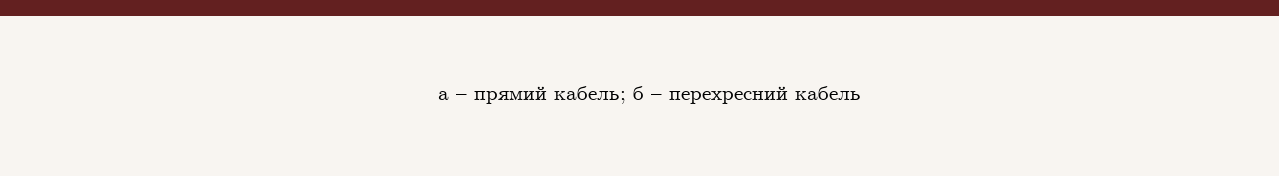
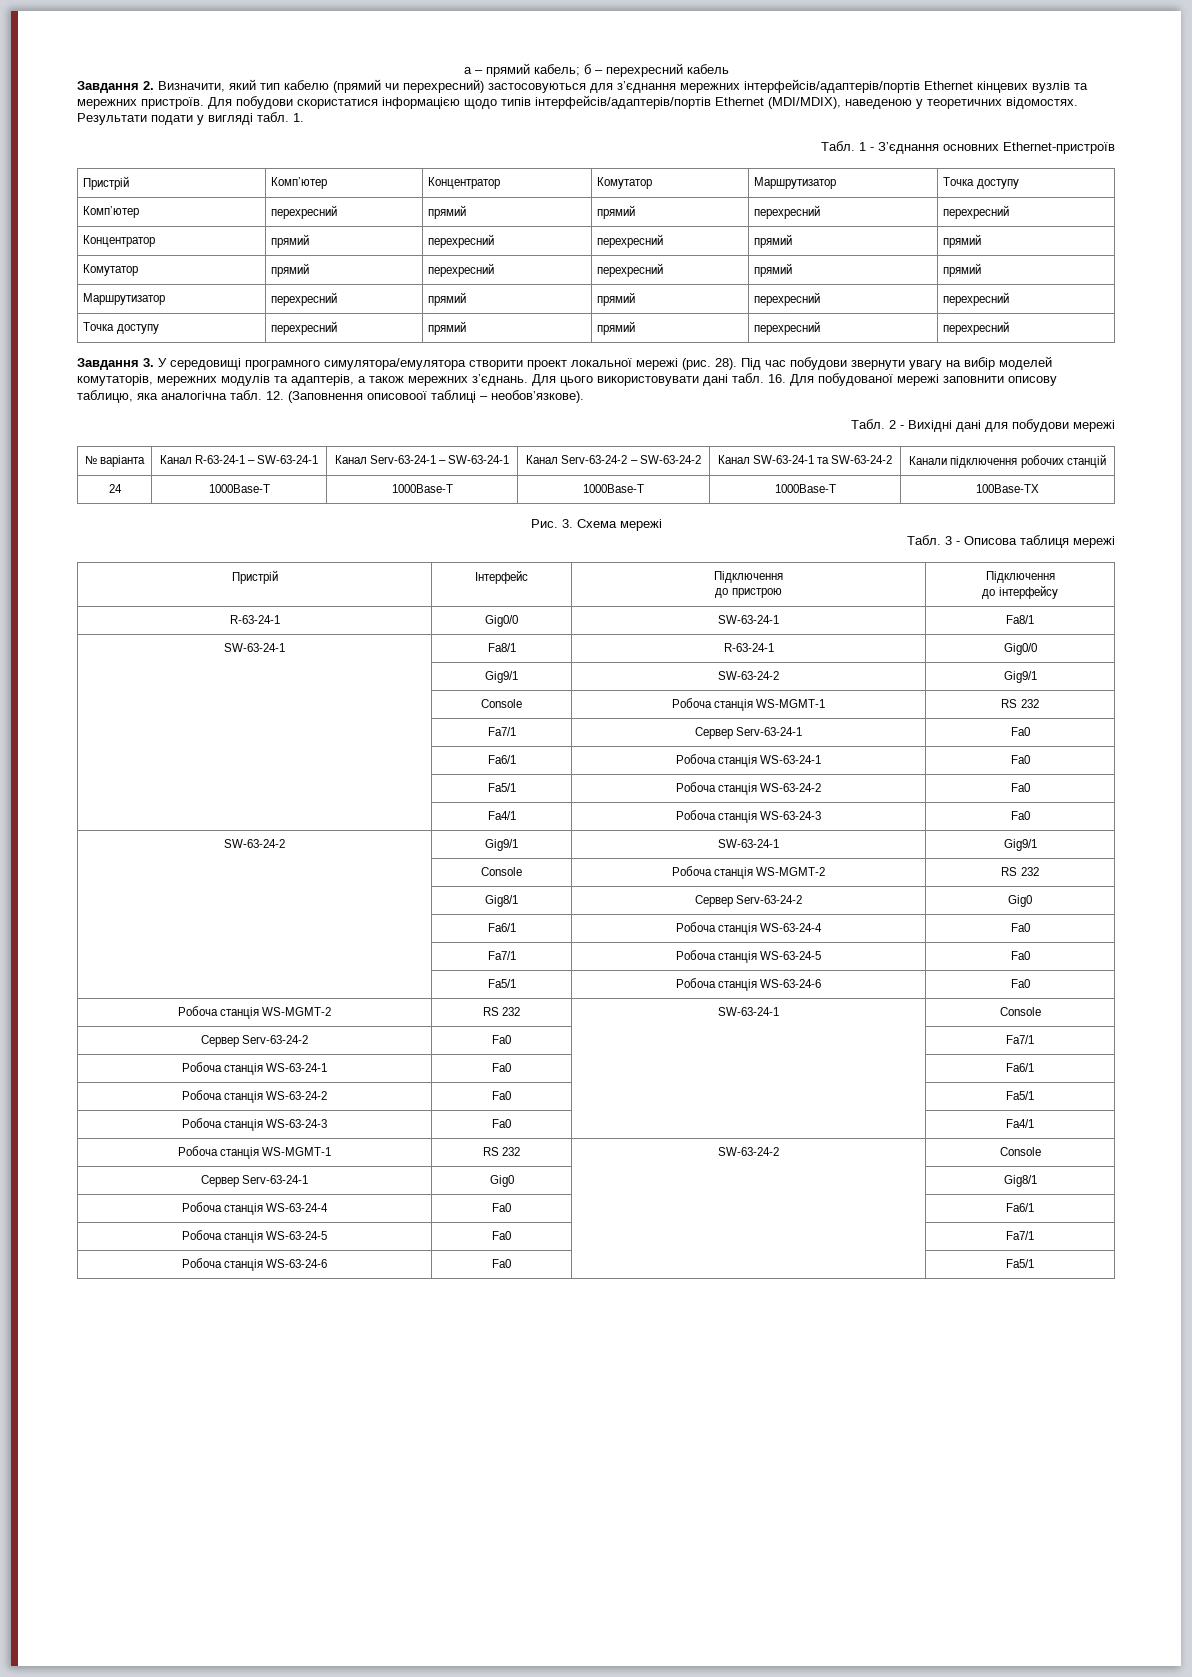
(861, 93) none -> [77,79,1088,93] [77,95,1078,109] [77,112,304,125] [821,141,1115,154] [83,176,130,190] [271,177,328,189] [428,177,501,189] [597,177,653,189] [754,177,837,189] [943,177,1019,189] [83,206,140,218] [271,205,338,219] [428,205,467,219] [597,205,636,219] [754,205,821,219] [943,205,1010,219] [83,235,156,247] [271,234,310,248] [428,234,495,248] [597,234,664,248] [754,234,793,248] [943,234,982,248] [83,264,139,276] [271,263,310,277] [428,263,495,277] [597,263,664,277] [754,263,793,277] [943,263,982,277] [83,293,166,305] [271,292,338,306] [428,292,467,306] [597,292,636,306] [754,292,821,306] [943,292,1010,306] [83,322,159,334] [271,321,338,335] [428,321,467,335] [597,321,636,335] [754,321,821,335] [943,321,1010,335] [77,356,1052,370] [77,373,1057,386] [77,390,584,403] [851,419,1115,432] [84,455,146,467] [159,455,319,464] [334,455,510,464] [526,455,701,464] [717,455,893,464] [909,454,1106,468] [108,484,122,493] [208,484,270,493] [391,484,453,493] [583,484,644,493] [774,484,836,493] [976,484,1039,493] [530,519,662,531] [907,535,1115,548] [231,570,278,584] [475,570,528,584] [714,571,783,583] [715,588,782,598] [985,571,1055,583] [982,585,1058,599] [229,615,280,624] [485,615,518,627] [718,615,779,624] [1006,615,1034,624] [224,643,285,652] [487,643,516,652] [723,643,774,652] [1003,643,1037,655] [485,671,518,683] [718,671,779,680] [1003,671,1037,683] [481,699,522,708] [671,698,826,711] [1001,699,1039,708] [487,727,516,736] [694,727,803,739] [1010,727,1030,736] [487,755,516,764] [675,754,822,767] [1010,755,1030,764] [487,783,516,792] [675,782,822,795] [1010,783,1030,792] [487,811,516,820] [675,810,822,823] [1010,811,1030,820] [224,839,285,848] [485,839,518,851] [718,839,779,848] [1003,839,1037,851] [481,867,522,876] [671,866,826,879] [1001,867,1039,876] [485,895,518,907] [694,895,803,907] [1008,895,1032,907] [487,923,516,932] [675,922,823,935] [1010,923,1030,932] [487,951,516,960] [675,950,822,963] [1010,951,1030,960] [487,979,516,988] [675,978,822,991] [1010,979,1030,988] [177,1006,332,1019] [482,1007,521,1016] [718,1007,779,1016] [999,1007,1041,1016] [200,1035,309,1047] [492,1035,511,1044] [1006,1035,1034,1044] [181,1062,328,1075] [492,1063,511,1072] [1006,1063,1034,1072] [181,1090,328,1103] [492,1091,511,1100] [1006,1091,1034,1100] [181,1118,328,1131] [492,1119,511,1128] [1006,1119,1034,1128] [177,1146,332,1159] [482,1147,521,1156] [718,1147,779,1156] [999,1147,1041,1156] [200,1175,309,1187] [489,1175,514,1187] [1003,1175,1037,1187] [181,1202,329,1215] [492,1203,511,1212] [1006,1203,1034,1212] [181,1230,328,1243] [492,1231,511,1240] [1006,1231,1034,1240] [181,1258,328,1271] [492,1259,511,1268] [1006,1259,1034,1268] // Завдання 2. Визначити, який тип кабелю (прямий чи перехресний) застосовуються для з’єднання мережних інтерфейсів/адаптерів/портів Ethernet кінцевих вузлів та мережних пристроїв. Для побудови скористатися інформацією щодо типів інтерфейсів/адаптерів/портів Ethernet (MDI/MDIX), наведеною у теоретичних відомостях. Результати подати у вигляді табл. 1. // Табл. 1 - З’єднання основних Ethernet-пристроїв // Пристрій | Комп’ютер | Концентратор | Комутатор | Маршрутизатор | Точка доступу // Комп’ютер | перехресний | прямий | прямий | перехресний | перехресний // Концентратор | прямий | перехресний | перехресний | прямий | прямий // Комутатор | прямий | перехресний | перехресний | прямий | прямий // Маршрутизатор | перехресний | прямий | прямий | перехресний | перехресний // Точка доступу | перехресний | прямий | прямий | перехресний | перехресний // Завдання 3. У середовищі програмного симулятора/емулятора створити проект локальної мережі (рис. 28). Під час побудови звернути увагу на вибір моделей комутаторів, мережних модулів та адаптерів, а також мережних з’єднань. Для цього використовувати дані табл. 16. Для побудованої мережі заповнити описову таблицю, яка аналогічна табл. 12. (Заповнення описовоої таблиці – необовʼязкове). // Табл. 2 - Вихідні дані для побудови мережі // № варіанта | Канал R-63-24-1 – SW-63-24-1 | Канал Serv-63-24-1 – SW-63-24-1 | Канал Serv-63-24-2 – SW-63-24-2 | Канал SW-63-24-1 та SW-63-24-2 | Канали підключення робочих станцій // 24 | 1000Base-T | 1000Base-T | 1000Base-T | 1000Base-T | 100Base-TX // Рис. 3. Схема мережі // Табл. 3 - Описова таблиця мережі // Пристрій | Інтерфейс | Підключення // до пристрою | Підключення // до інтерфейсу // R-63-24-1 | Gig0/0 | SW-63-24-1 | Fa8/1 // SW-63-24-1 | Fa8/1 | R-63-24-1 | Gig0/0 // | Gig9/1 | SW-63-24-2 | Gig9/1 // | Console | Робоча станція WS-MGMT-1 | RS 232 // | Fa7/1 | Сервер Serv-63-24-1 | Fa0 // | Fa6/1 | Робоча станція WS-63-24-1 | Fa0 // | Fa5/1 | Робоча станція WS-63-24-2 | Fa0 // | Fa4/1 | Робоча станція WS-63-24-3 | Fa0 // SW-63-24-2 | Gig9/1 | SW-63-24-1 | Gig9/1 // | Console | Робоча станція WS-MGMT-2 | RS 232 // | Gig8/1 | Сервер Serv-63-24-2 | Gig0 // | Fa6/1 | Робоча станція WS-63-24-4 | Fa0 // | Fa7/1 | Робоча станція WS-63-24-5 | Fa0 // | Fa5/1 | Робоча станція WS-63-24-6 | Fa0 // Робоча станція WS-MGMT-2 | RS 232 | SW-63-24-1 | Console // Сервер Serv-63-24-2 | Fa0 | | Fa7/1 // Робоча станція WS-63-24-1 | Fa0 | | Fa6/1 // Робоча станція WS-63-24-2 | Fa0 | | Fa5/1 // Робоча станція WS-63-24-3 | Fa0 | | Fa4/1 // Робоча станція WS-MGMT-1 | RS 232 | SW-63-24-2 | Console // Сервер Serv-63-24-1 | Gig0 | | Gig8/1 // Робоча станція WS-63-24-4 | Fa0 | | Fa6/1 // Робоча станція WS-63-24-5 | Fa0 | | Fa7/1 // Робоча станція WS-63-24-6 | Fa0 | | Fa5/1

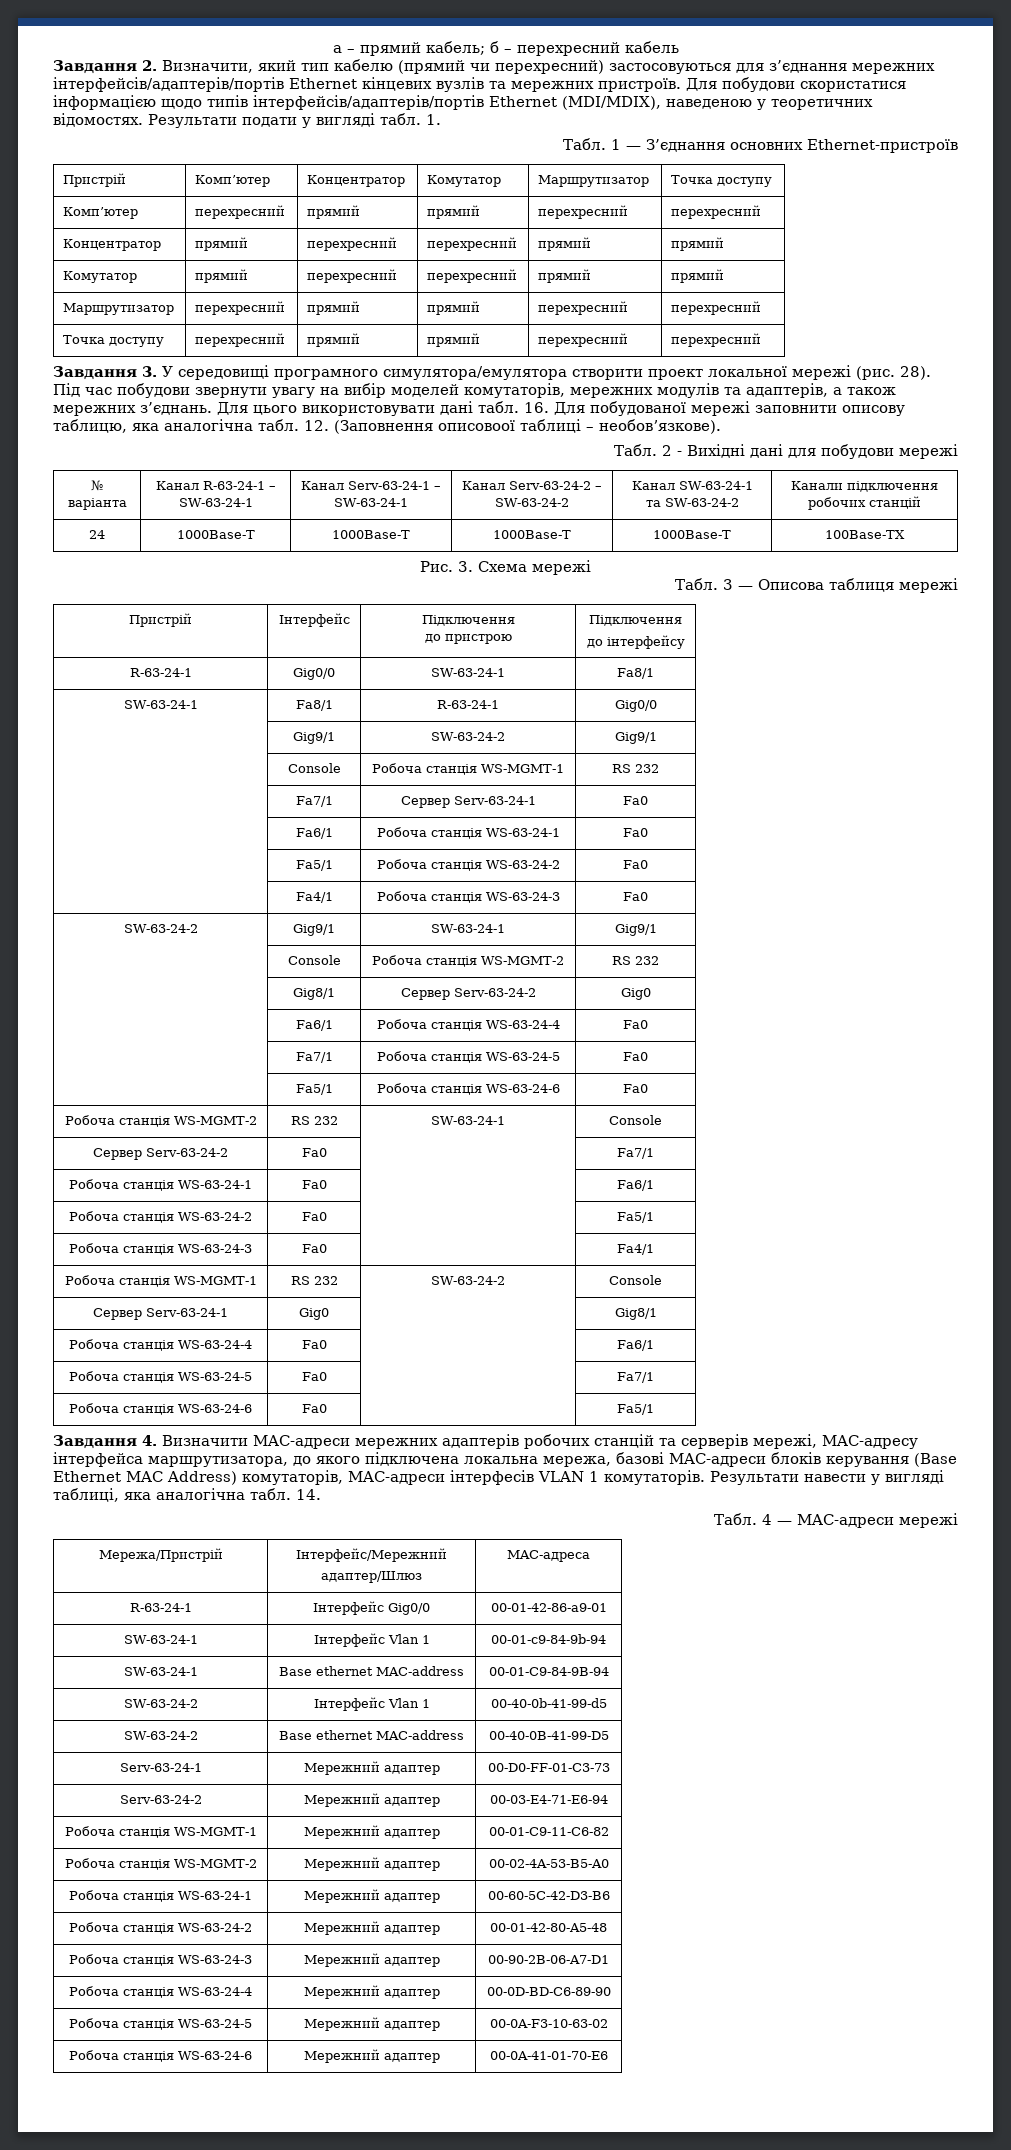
[870,147,874,151] - -> [626,146,641,150] —
[956,541,960,545] - -> [738,586,753,590] —
(1034, 1263) none -> [53,1434,918,1449] [53,1452,957,1467] [53,1470,944,1485] [53,1488,321,1502] [714,1513,958,1528] [98,1548,223,1562] [296,1548,447,1562] [321,1571,422,1583] [507,1550,590,1562] [129,1603,192,1612] [313,1601,430,1615] [490,1603,607,1612] [123,1635,198,1644] [313,1633,430,1647] [491,1634,606,1644] [123,1667,198,1676] [279,1666,464,1676] [488,1667,609,1676] [123,1699,198,1708] [313,1697,430,1711] [490,1698,607,1708] [123,1731,198,1740] [279,1730,464,1740] [488,1731,609,1740] [119,1763,202,1772] [303,1761,440,1775] [487,1763,610,1772] [119,1795,202,1804] [303,1793,440,1807] [489,1795,608,1804] [64,1826,257,1838] [303,1825,440,1839] [488,1827,609,1836] [64,1858,257,1870] [303,1857,440,1871] [488,1859,609,1868] [69,1890,252,1902] [303,1889,440,1903] [487,1891,610,1900] [69,1922,252,1934] [303,1921,440,1935] [490,1923,607,1932] [69,1954,252,1966] [303,1953,440,1967] [488,1955,609,1964] [69,1986,252,1998] [303,1985,440,1999] [486,1987,611,1996] [69,2018,252,2030] [303,2017,440,2031] [489,2019,608,2028] [69,2050,252,2062] [303,2049,440,2063] [489,2051,608,2060] // Завдання 4. Визначити MAC-адреси мережних адаптерів робочих станцій та серверів мережі, MAC-адресу інтерфейса маршрутизатора, до якого підключена локальна мережа, базові MAC-адреси блоків керування (Base Ethernet MAC Address) комутаторів, MAC-адреси інтерфесів VLAN 1 комутаторів. Результати навести у вигляді таблиці, яка аналогічна табл. 14. // Табл. 4 — MAC-адреси мережі // Мережа/Пристрій | Інтерфейс/Мережний // адаптер/Шлюз | MAC-адреса // R-63-24-1 | Інтерфейс Gig0/0 | 00-01-42-86-a9-01 // SW-63-24-1 | Інтерфейс Vlan 1 | 00-01-c9-84-9b-94 // SW-63-24-1 | Base ethernet MAC-address | 00-01-C9-84-9B-94 // SW-63-24-2 | Інтерфейс Vlan 1 | 00-40-0b-41-99-d5 // SW-63-24-2 | Base ethernet MAC-address | 00-40-0B-41-99-D5 // Serv-63-24-1 | Мережний адаптер | 00-D0-FF-01-C3-73 // Serv-63-24-2 | Мережний адаптер | 00-03-E4-71-E6-94 // Робоча станція WS-MGMT-1 | Мережний адаптер | 00-01-C9-11-C6-82 // Робоча станція WS-MGMT-2 | Мережний адаптер | 00-02-4A-53-B5-A0 // Робоча станція WS-63-24-1 | Мережний адаптер | 00-60-5C-42-D3-B6 // Робоча станція WS-63-24-2 | Мережний адаптер | 00-01-42-80-A5-48 // Робоча станція WS-63-24-3 | Мережний адаптер | 00-90-2B-06-A7-D1 // Робоча станція WS-63-24-4 | Мережний адаптер | 00-0D-BD-C6-89-90 // Робоча станція WS-63-24-5 | Мережний адаптер | 00-0A-F3-10-63-02 // Робоча станція WS-63-24-6 | Мережний адаптер | 00-0A-41-01-70-E6

